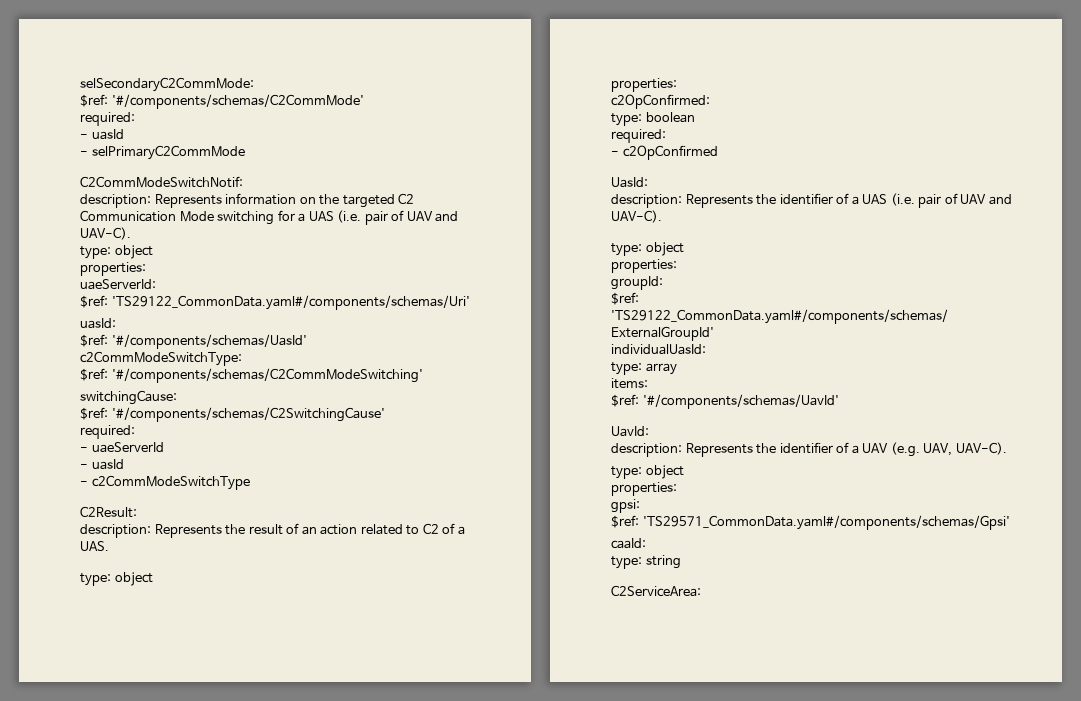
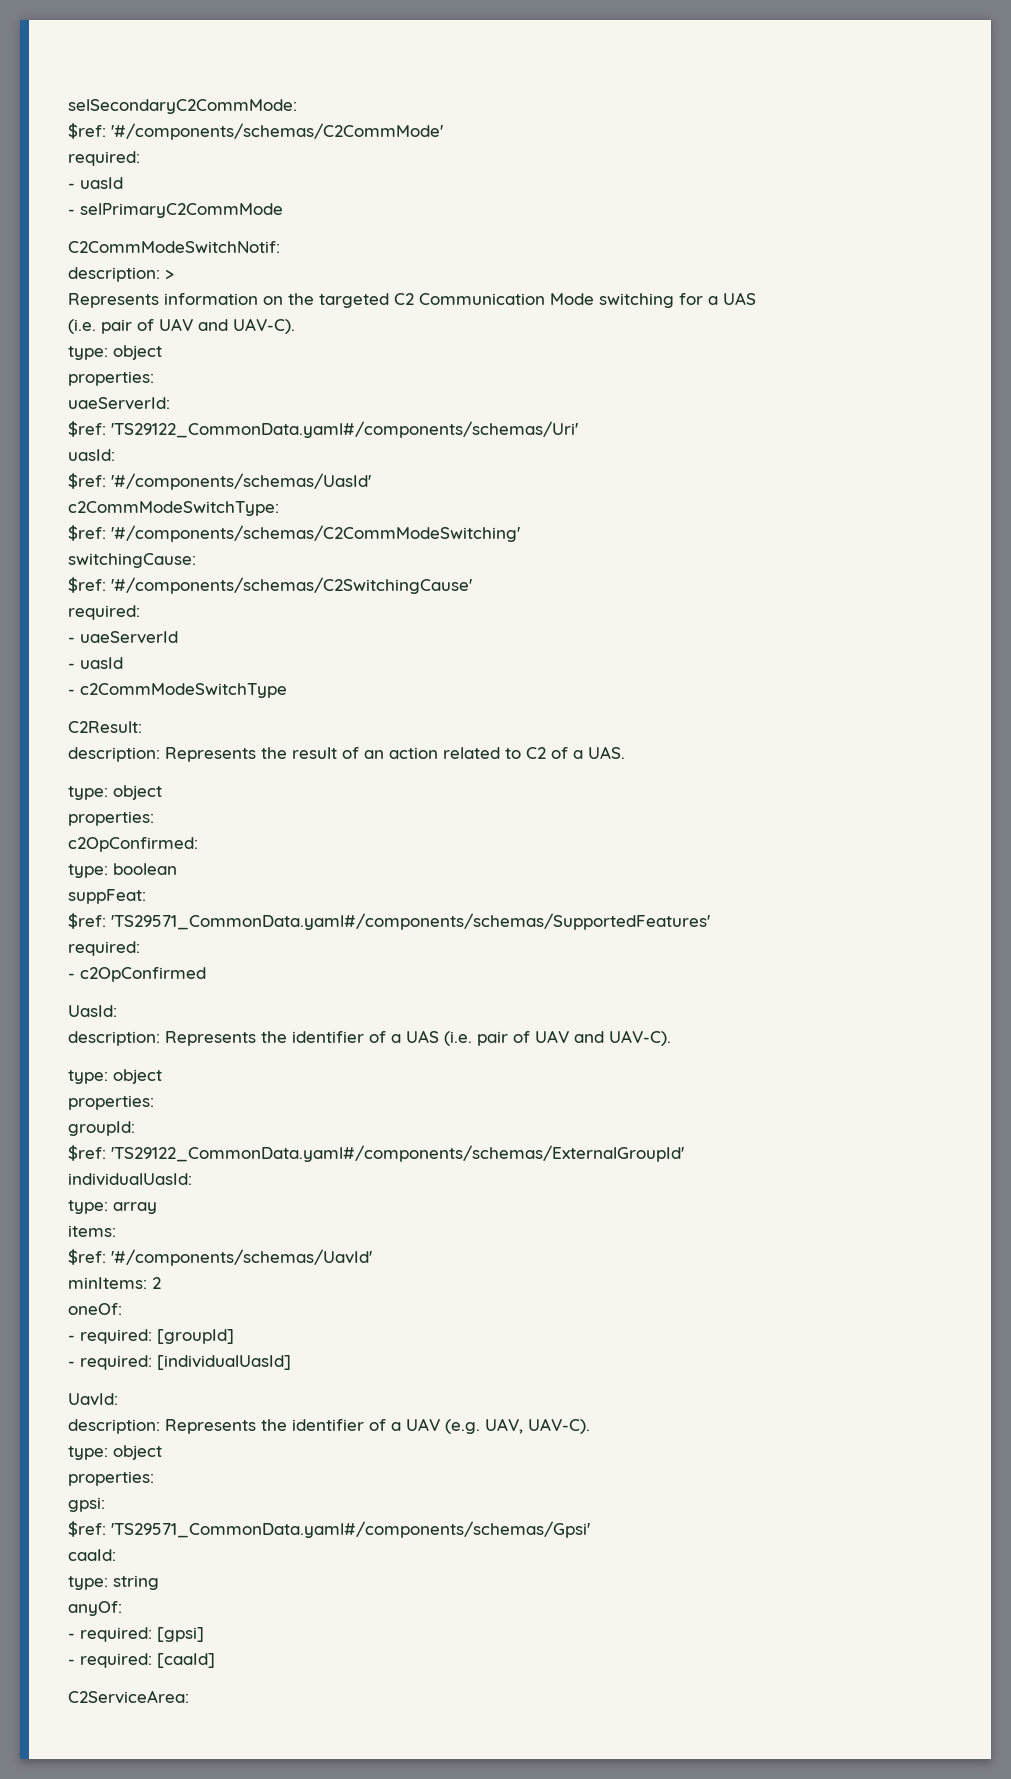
(151, 201) none -> [165,270,174,279] > //
(334, 216) none -> (756, 298) //
(695, 117) none -> [68,889,146,904] [68,913,710,930] // suppFeat: // $ref: 'TS29571_CommonData.yaml#/components/schemas/SupportedFeatures'
(839, 401) none -> [68,1277,161,1289] [68,1303,122,1315] [68,1329,234,1344] [68,1355,291,1370] // minItems: 2 // oneOf: // - required: [groupId] // - required: [individualUasId]
(681, 562) none -> [68,1601,122,1616] [68,1627,204,1642] [68,1653,215,1668] // anyOf: // - required: [gpsi] // - required: [caaId]

